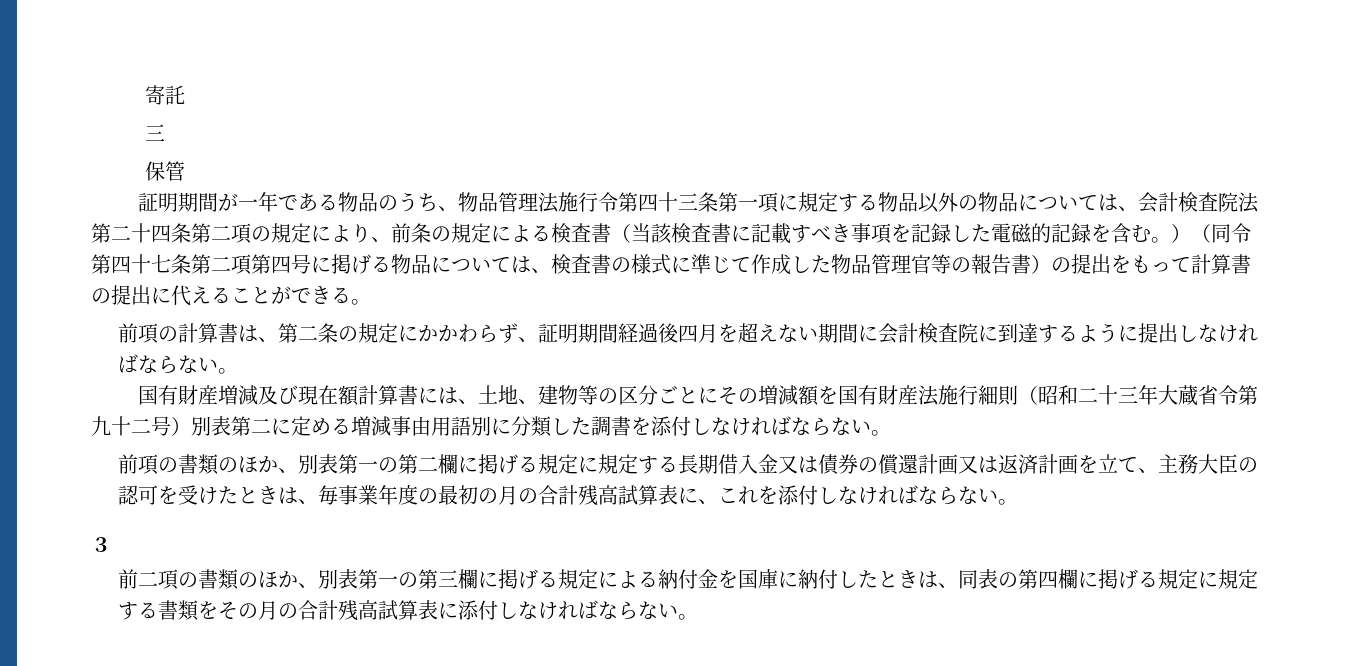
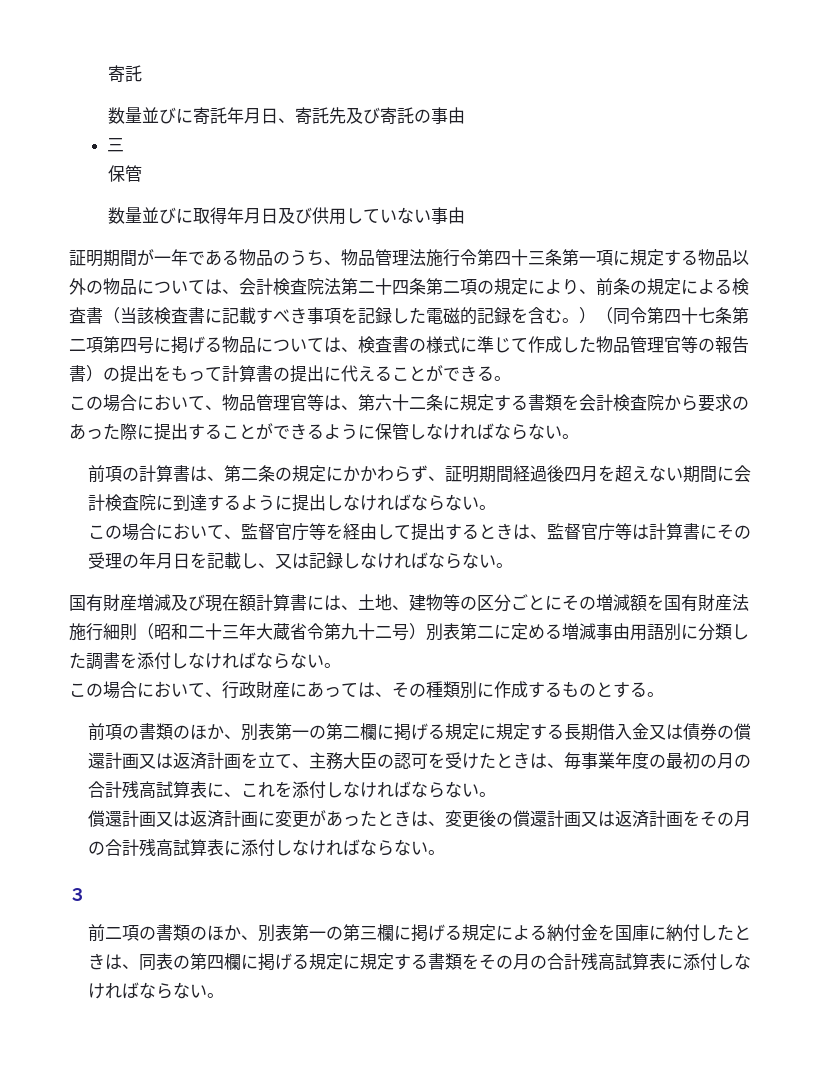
[144,124,165,141] [144,161,185,181] 三 // 保管 -> [107,107,465,125] [107,138,125,152] [107,165,142,182] [107,207,465,225] 数量並びに寄託年月日、寄託先及び寄託の事由 // 三 // 保管 // 数量並びに取得年月日及び供用していない事由
(371, 302) none -> [69,394,749,412] [69,423,579,441] // この場合において、物品管理官等は、第六十二条に規定する書類を会計検査院から要求のあった際に提出することができるように保管しなければならない。
(238, 371) none -> [88,523,752,541] [88,552,514,569] // この場合において、監督官庁等を経由して提出するときは、監督官庁等は計算書にその受理の年月日を記載し、又は記録しなければならない。
(891, 433) none -> [69,681,664,699] // この場合において、行政財産にあっては、その種類別に作成するものとする。
(1018, 502) none -> [88,810,752,828] [88,839,446,857] // 償還計画又は返済計画に変更があったときは、変更後の償還計画又は返済計画をその月の合計残高試算表に添付しなければならない。

